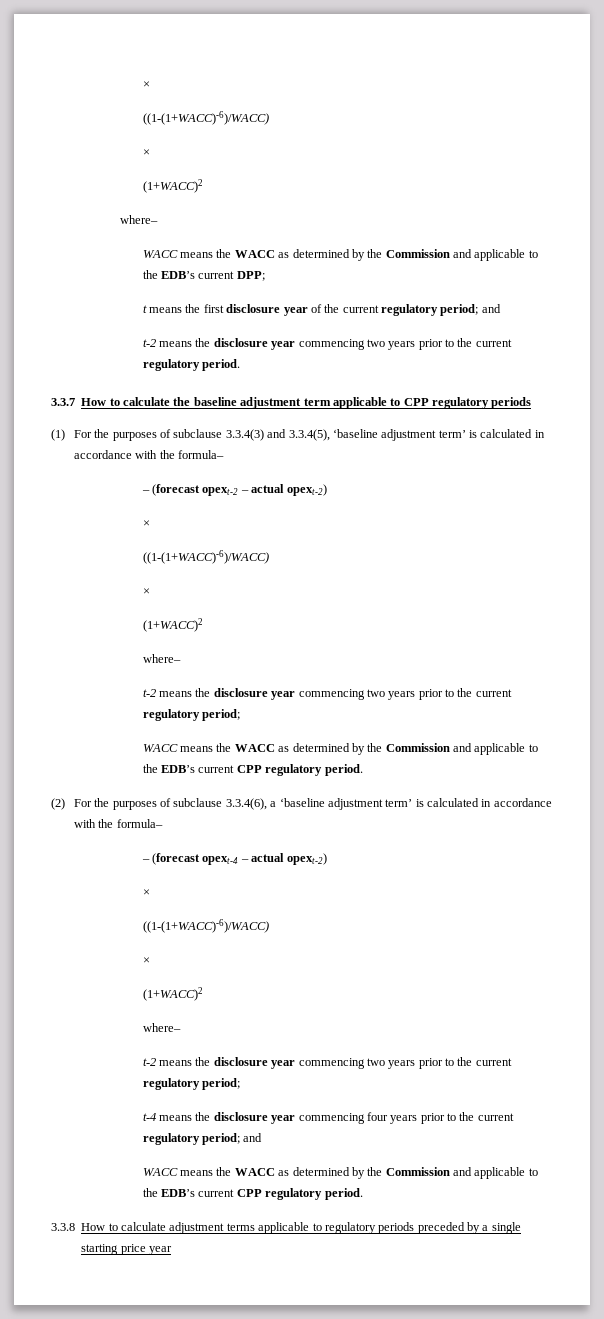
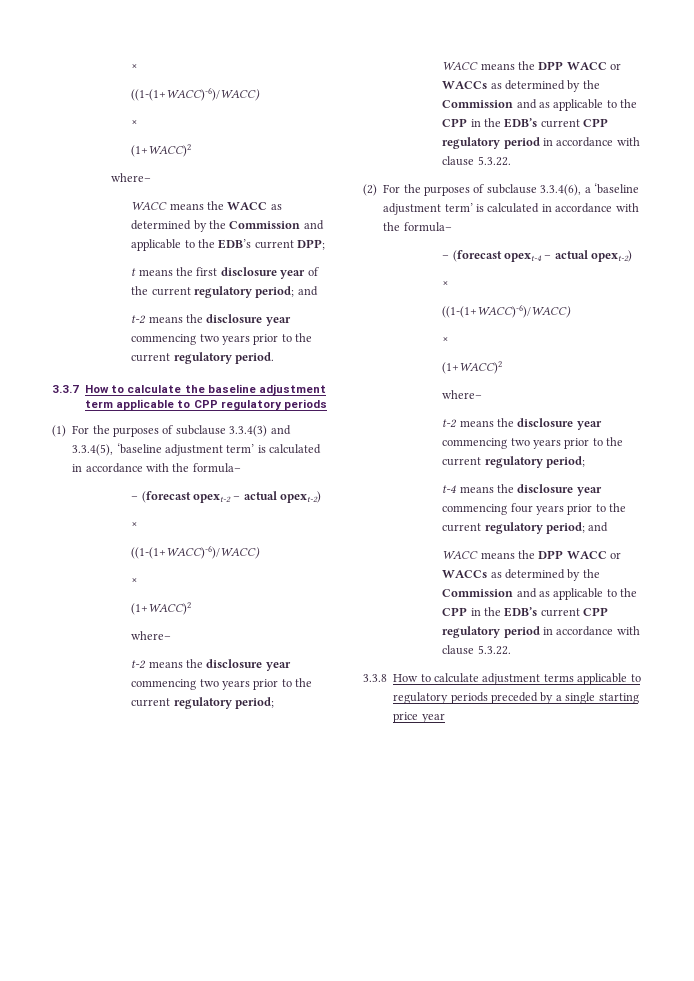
[234,743,538,755] [142,764,363,776] WACC as determined by the Commission and applicable to the EDB’s current CPP regulatory period. -> [538,61,622,70] [442,80,600,92] [442,99,638,111] [442,118,609,128] [442,137,640,149] [442,156,511,166] DPP WACC or WACCs as determined by the Commission and as applicable to the CPP in the EDB’s current CPP regulatory period in accordance with clause 5.3.22.
[234,1167,538,1179] [142,1188,363,1200] WACC as determined by the Commission and applicable to the EDB’s current CPP regulatory period. -> [538,550,622,559] [442,569,600,581] [442,588,638,600] [442,607,609,617] [442,626,640,638] [442,645,511,655] DPP WACC or WACCs as determined by the Commission and as applicable to the CPP in the EDB’s current CPP regulatory period in accordance with clause 5.3.22.

